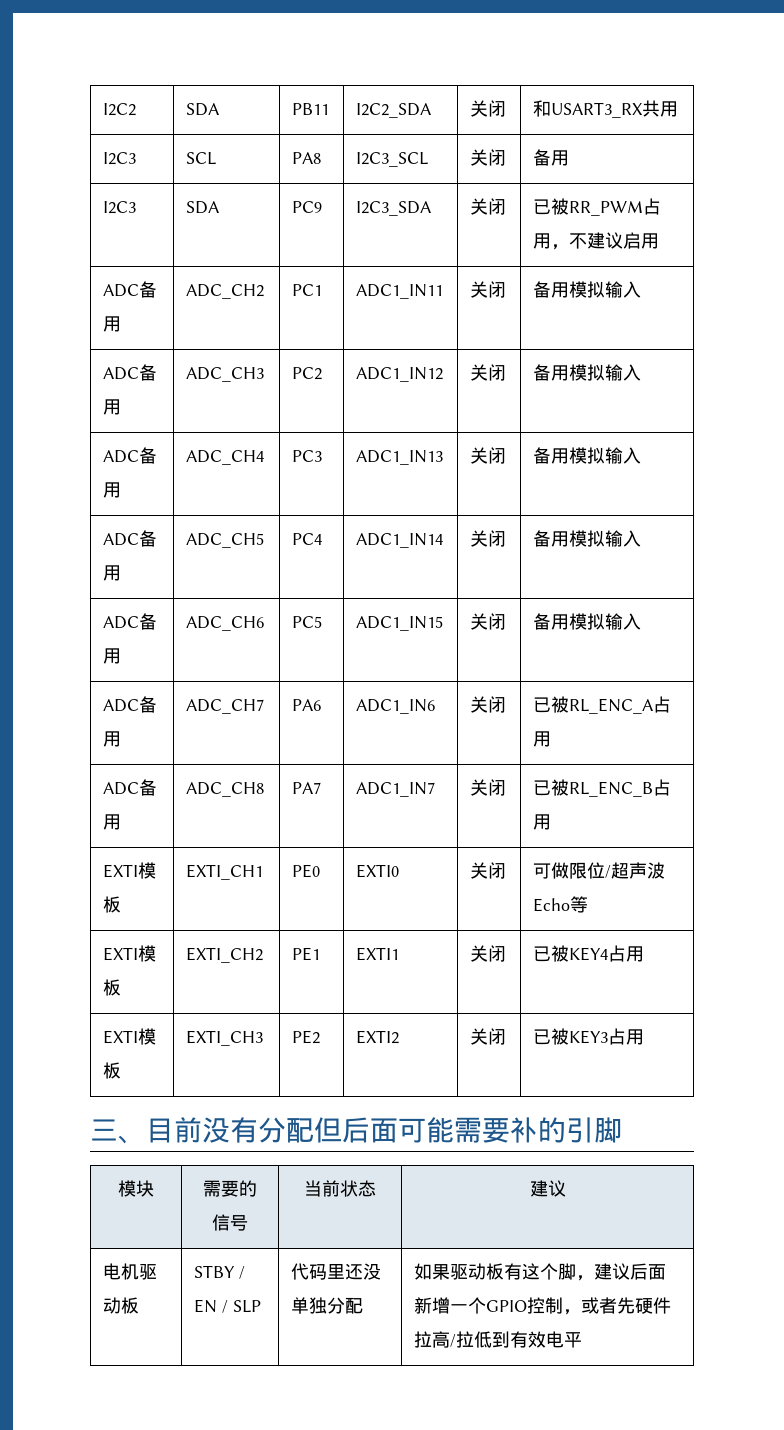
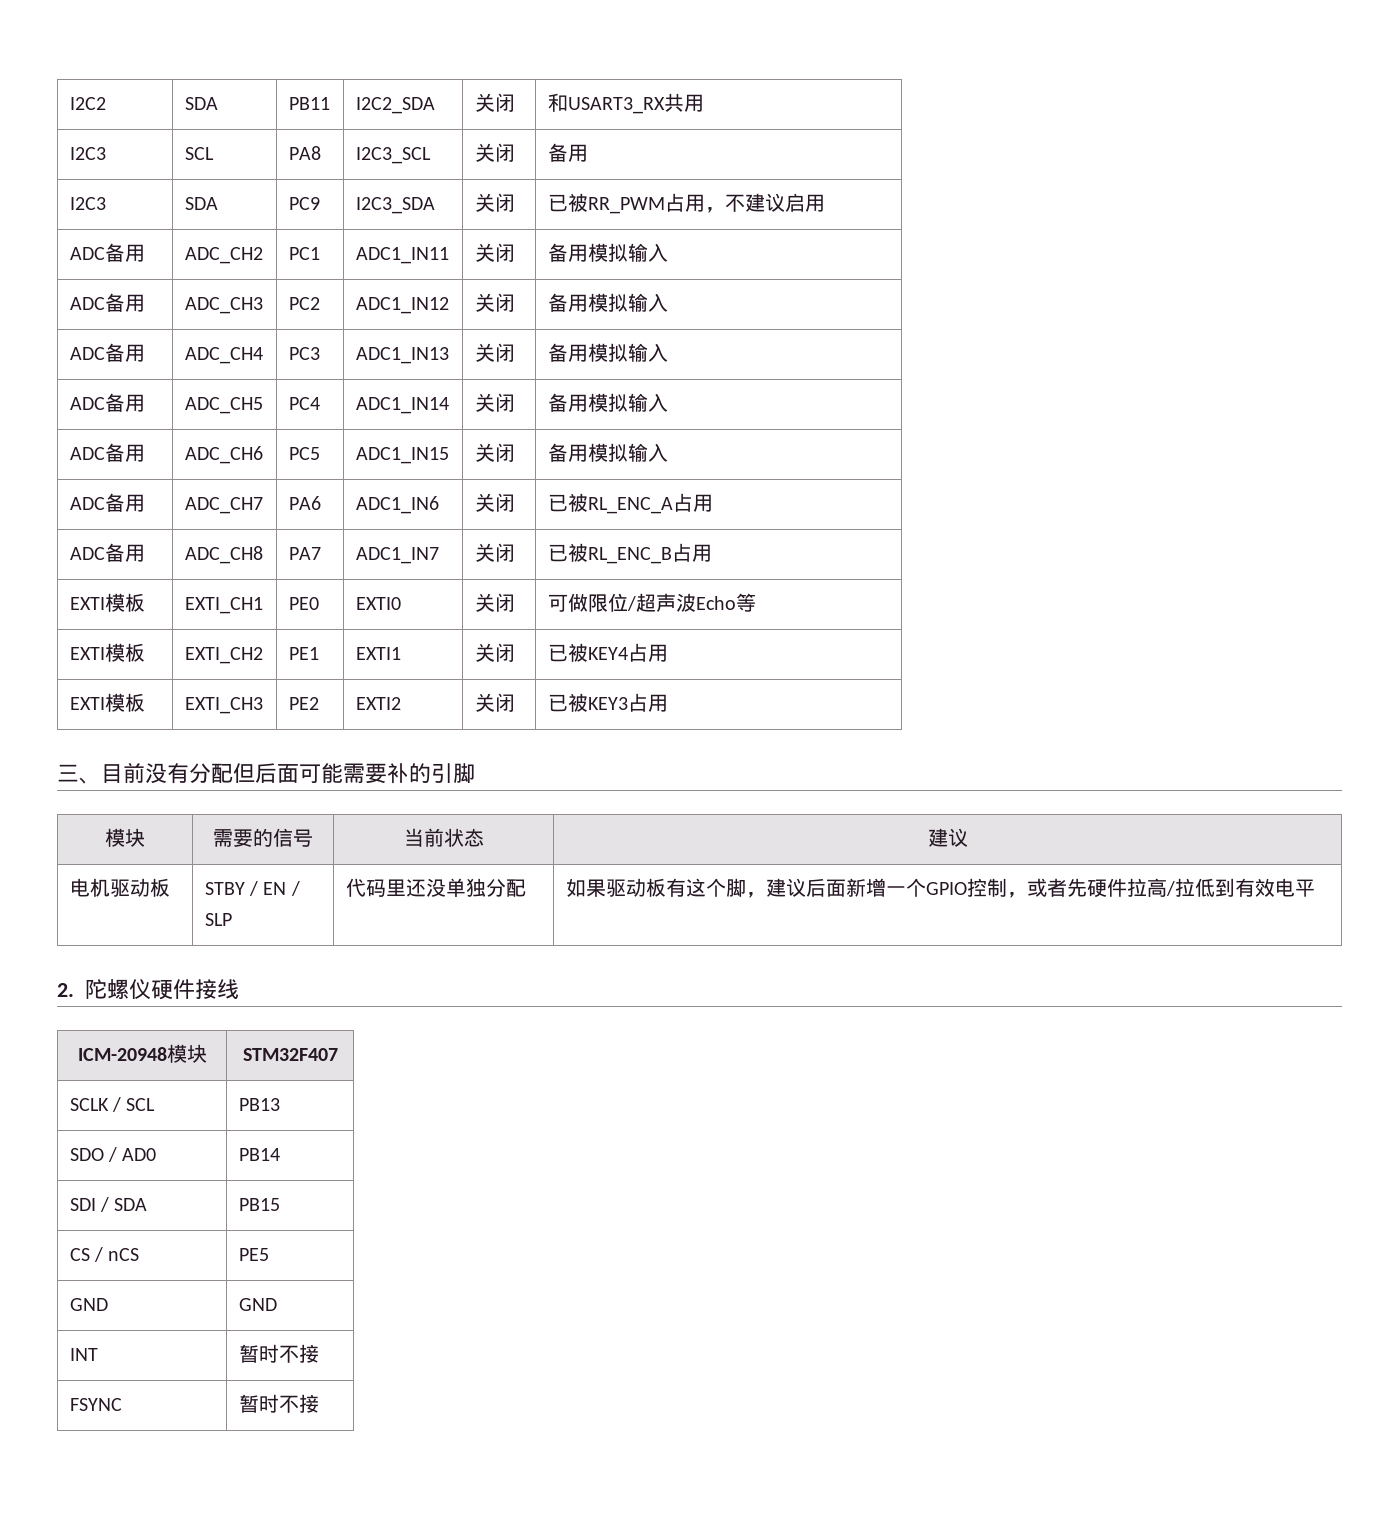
(583, 1340) none -> [57,979,240,1000] [77,1044,207,1063] [242,1048,338,1061] [69,1097,156,1112] [238,1098,280,1111] [69,1147,157,1162] [238,1148,280,1161] [69,1197,148,1212] [238,1198,280,1211] [69,1247,140,1262] [238,1248,269,1261] [69,1298,108,1311] [238,1298,277,1311] [69,1348,98,1361] [238,1344,319,1363] [69,1398,122,1411] [238,1394,319,1413] // 2.陀螺仪硬件接线 // ICM-20948模块 | STM32F407 // SCLK / SCL | PB13 // SDO / AD0 | PB14 // SDI / SDA | PB15 // CS / nCS | PE5 // GND | GND // INT | 暂时不接 // FSYNC | 暂时不接

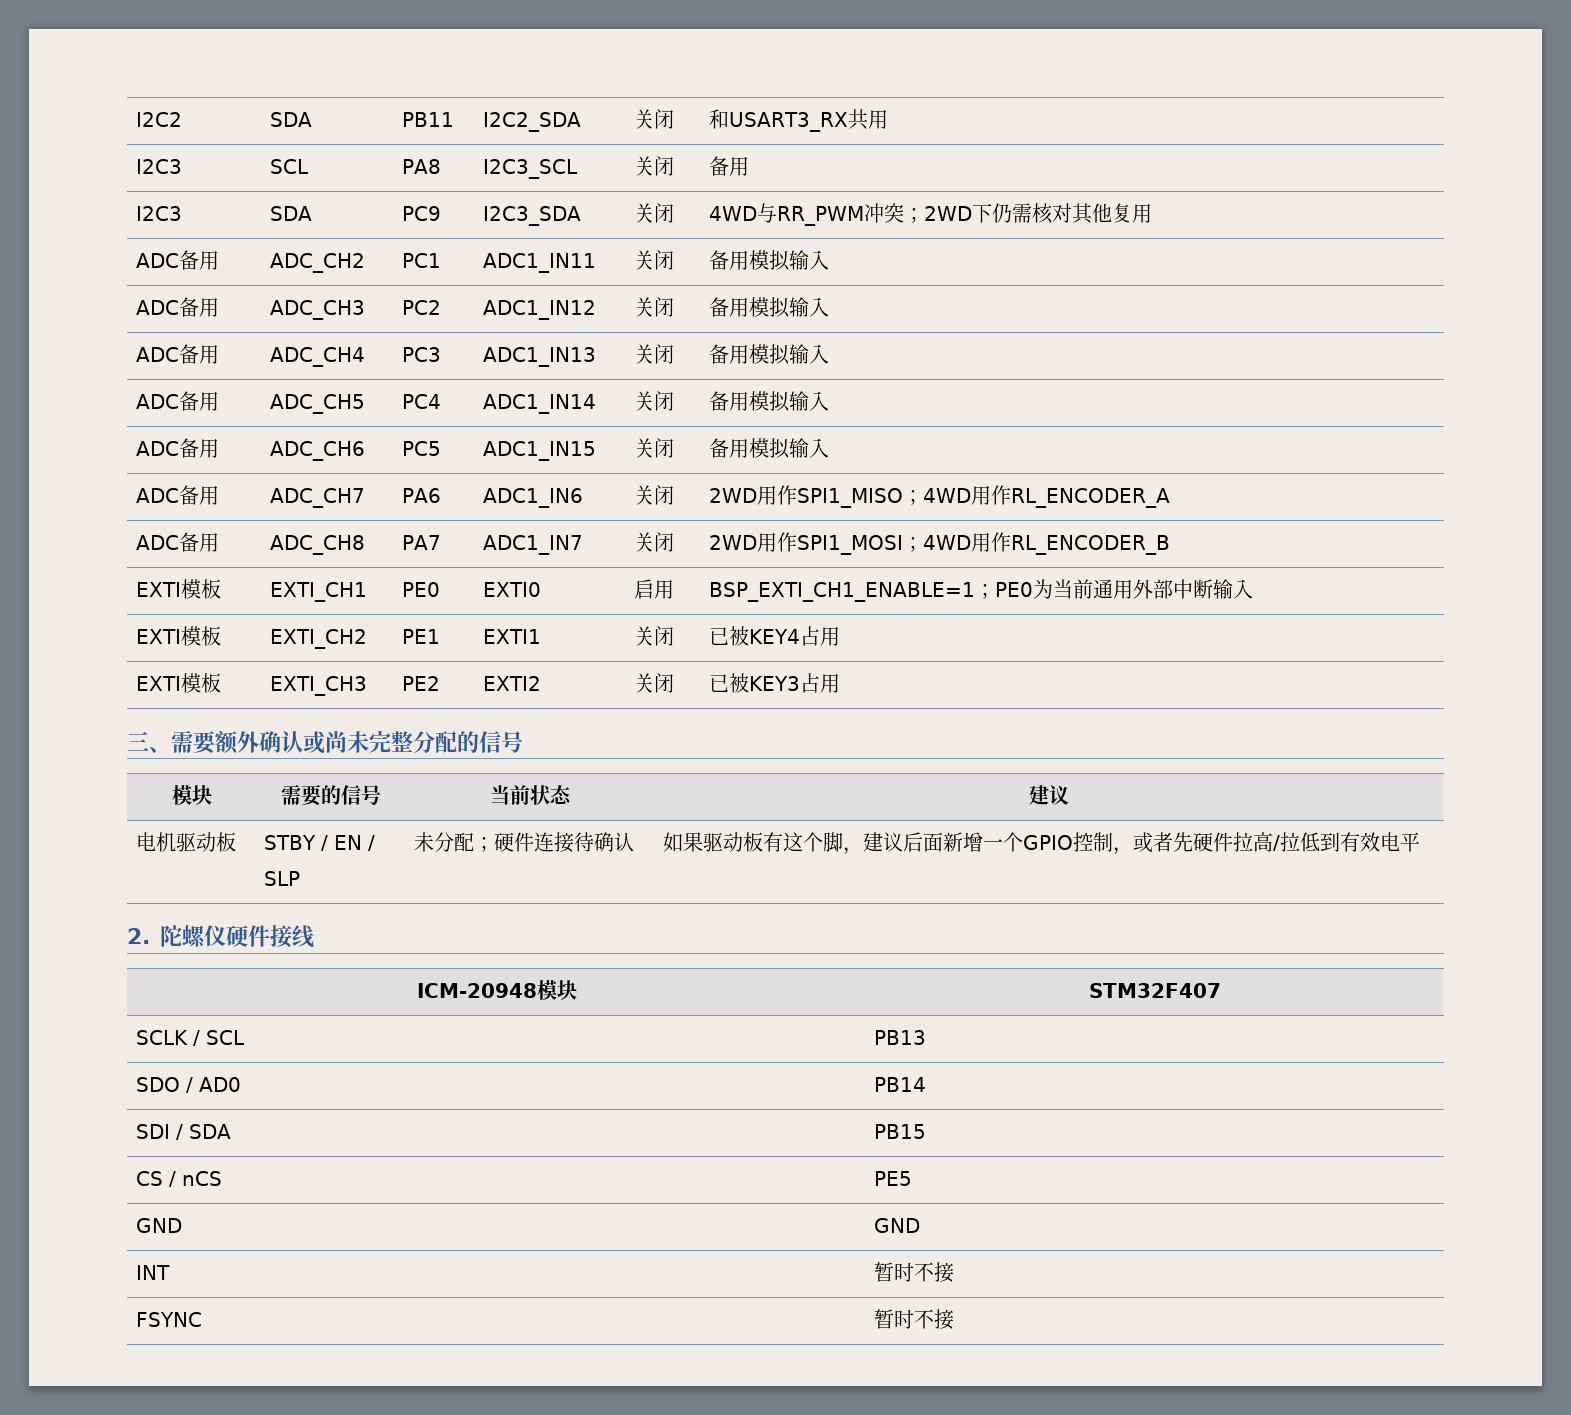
[547,193,805,214] 已被RR_PWM占用，不建议启 -> [708,203,1132,226] 4WD与RR_PWM冲突；2WD下仍需核对其他复
[547,493,713,514] 已被RL_ENC_A占用 -> [708,485,1170,508] 2WD用作SPI1_MISO；4WD用作RL_ENCODER_A
[547,543,712,564] 已被RL_ENC_B占用 -> [708,532,1170,555] 2WD用作SPI1_MOSI；4WD用作RL_ENCODER_B
[474,593,515,612] [547,593,756,612] 关闭 | 可做限位/超声波Echo等 -> [633,579,674,599] [708,579,1253,602] 启用 | BSP_EXTI_CH1_ENABLE=1；PE0为当前通用外部中断输入
[101,762,475,784] 目前没有分配但后面可能需要补的引脚 -> [171,730,523,754] 需要额外确认或尚未完整分配的信号
[345,878,526,897] 代码里还没单独分配 -> [413,832,634,853] 未分配；硬件连接待确认

